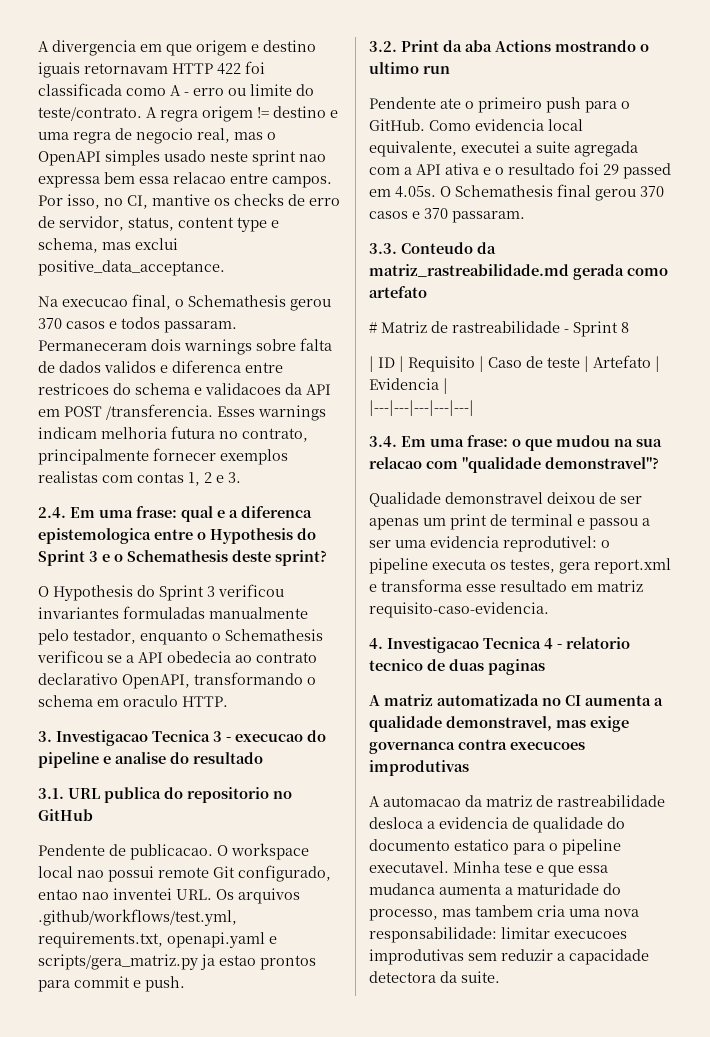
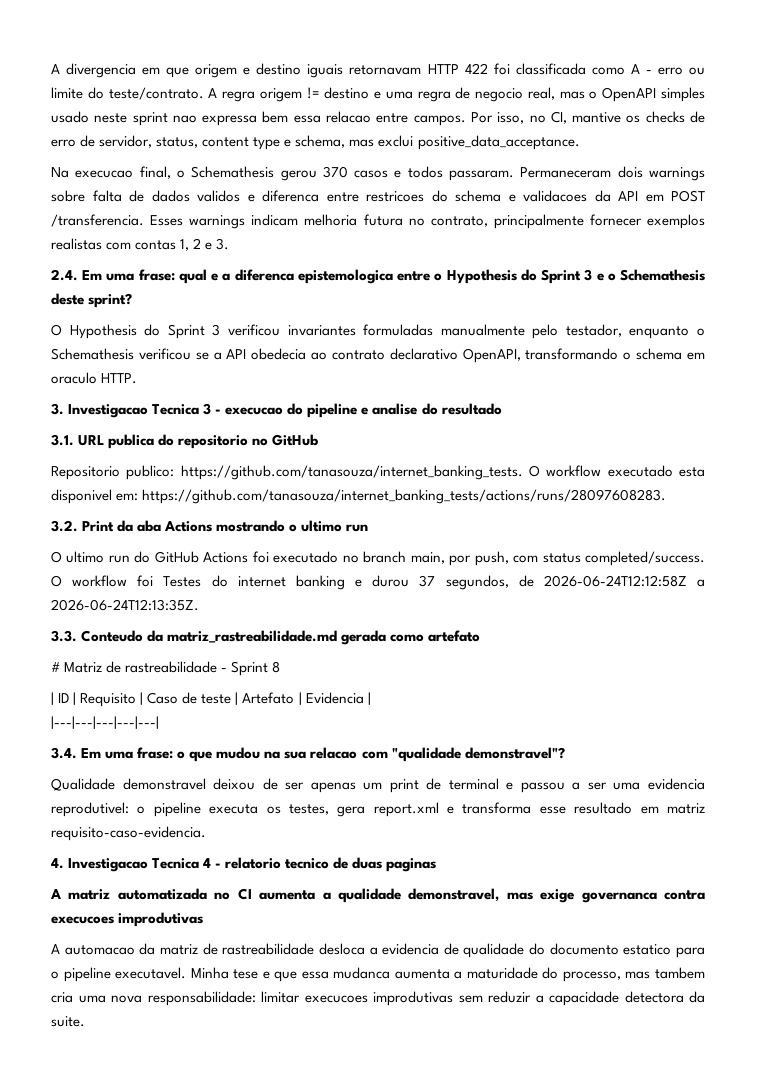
[38,843,309,860] [38,865,331,882] [38,888,300,904] [38,909,237,926] [38,932,277,948] [38,954,316,970] [38,976,185,992] Pendente de publicacao. O workspace local nao possui remote Git configurado, entao nao inventei URL. Os arquivos .github/workflows/test.yml, requirements.txt, openapi.yaml e scripts/gera_matriz.py ja estao prontos para commit e push. -> [51,465,705,480] [51,489,667,504] Repositorio publico: https://github.com/tanasouza/internet_banking_tests. O workflow executado esta disponivel em: https://github.com/tanasouza/internet_banking_tests/actions/runs/28097608283.
[369,97,630,113] [369,119,583,131] [369,141,638,157] [369,162,671,179] [369,184,664,201] [369,208,525,223] Pendente ate o primeiro push para o GitHub. Como evidencia local equivalente, executei a suite agregada com a API ativa e o resultado foi 29 passed em 4.05s. O Schemathesis final gerou 370 casos e 370 passaram. -> [51,551,705,566] [51,575,705,590] [51,599,199,611] O ultimo run do GitHub Actions foi executado no branch main, por push, com status completed/success. O workflow foi Testes do internet banking e durou 37 segundos, de 2026-06-24T12:12:58Z a 2026-06-24T12:13:35Z.

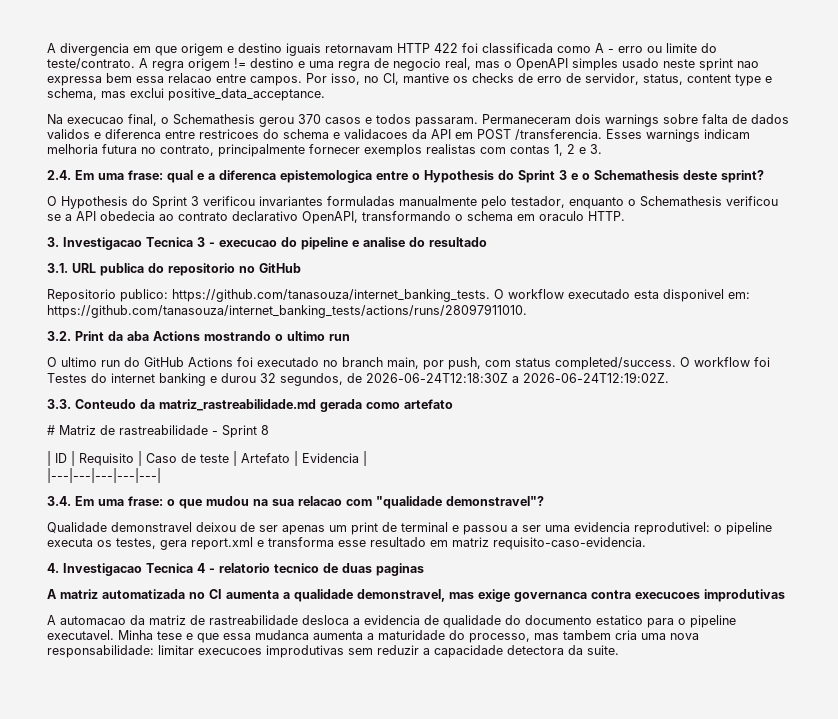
[142,489,667,504] https://github.com/tanasouza/internet_banking_tests/actions/runs/28097608283. -> [47,304,527,318] https://github.com/tanasouza/internet_banking_tests/actions/runs/28097911010.
[419,575,436,587] 37 -> [260,373,276,383] 32
[543,575,705,587] [51,599,199,611] 2026-06-24T12:12:58Z a 2026-06-24T12:13:35Z. -> [366,372,669,383] 2026-06-24T12:18:30Z a 2026-06-24T12:19:02Z.

